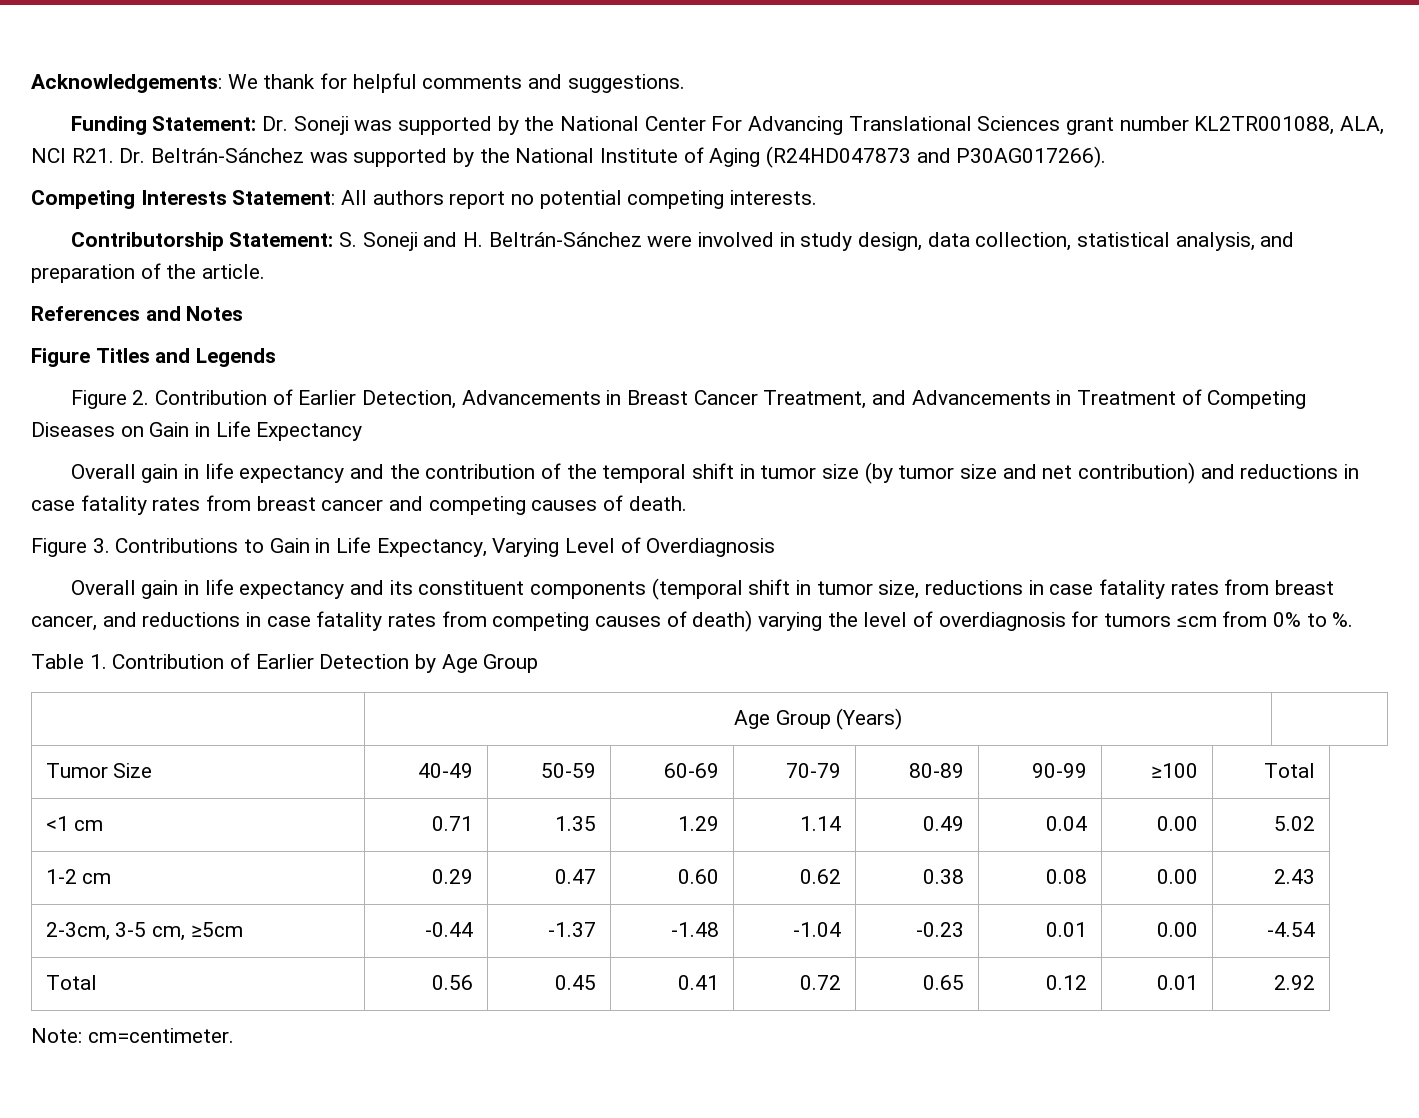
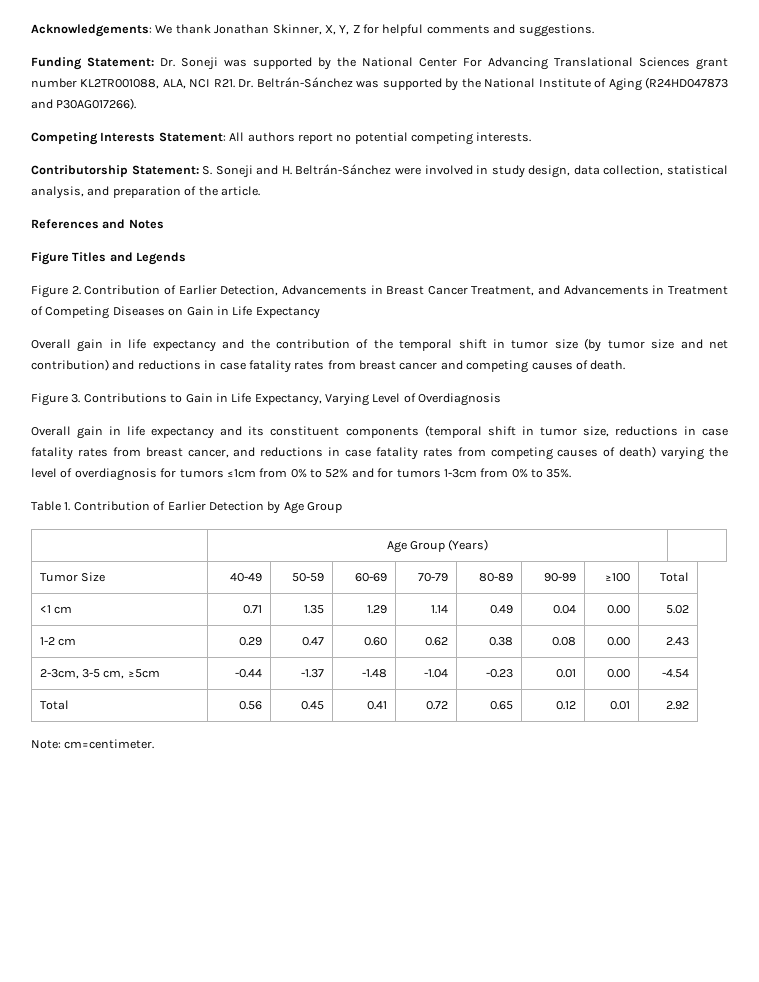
(316, 81) none -> [214,24,360,35] Jonathan Skinner, X, Y, Z
[1176,611,1354,627] ≤cm from 0% to %. -> [226,468,572,478] ≤1cm from 0% to 52% and for tumors 1-3cm from 0% to 35%.

